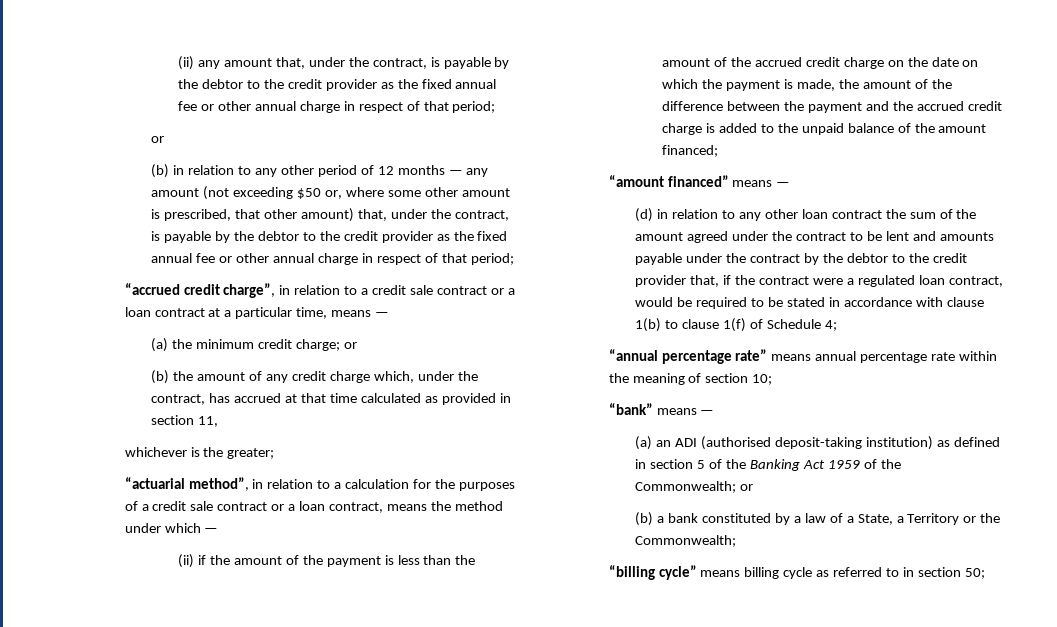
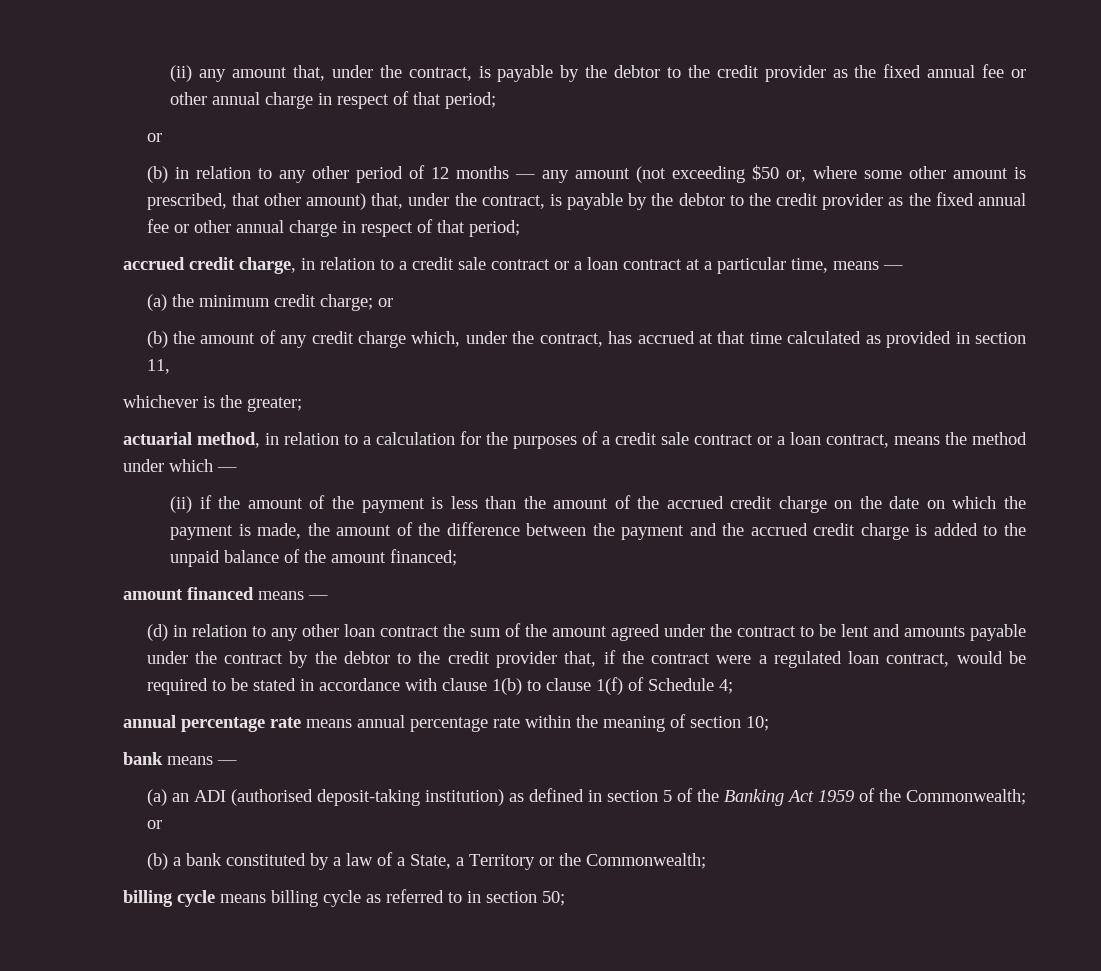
[124,283,276,298] “accrued credit charge”, -> [122,257,296,274] accrued credit charge,
[124,477,249,491] “actuarial method”, -> [122,432,260,448] actuarial method,
[608,175,729,187] “amount financed” -> [122,587,254,600] amount financed
[608,349,768,364] “annual percentage rate” -> [122,715,301,732] annual percentage rate
[608,403,653,415] “bank” -> [122,752,163,765] bank
[608,565,697,580] “billing cycle” -> [122,890,215,907] billing cycle

